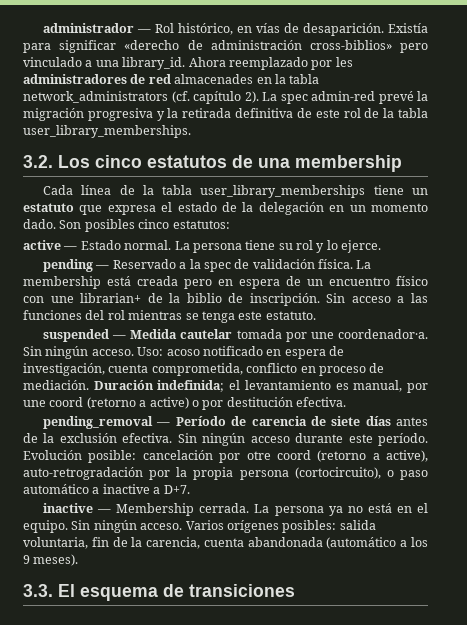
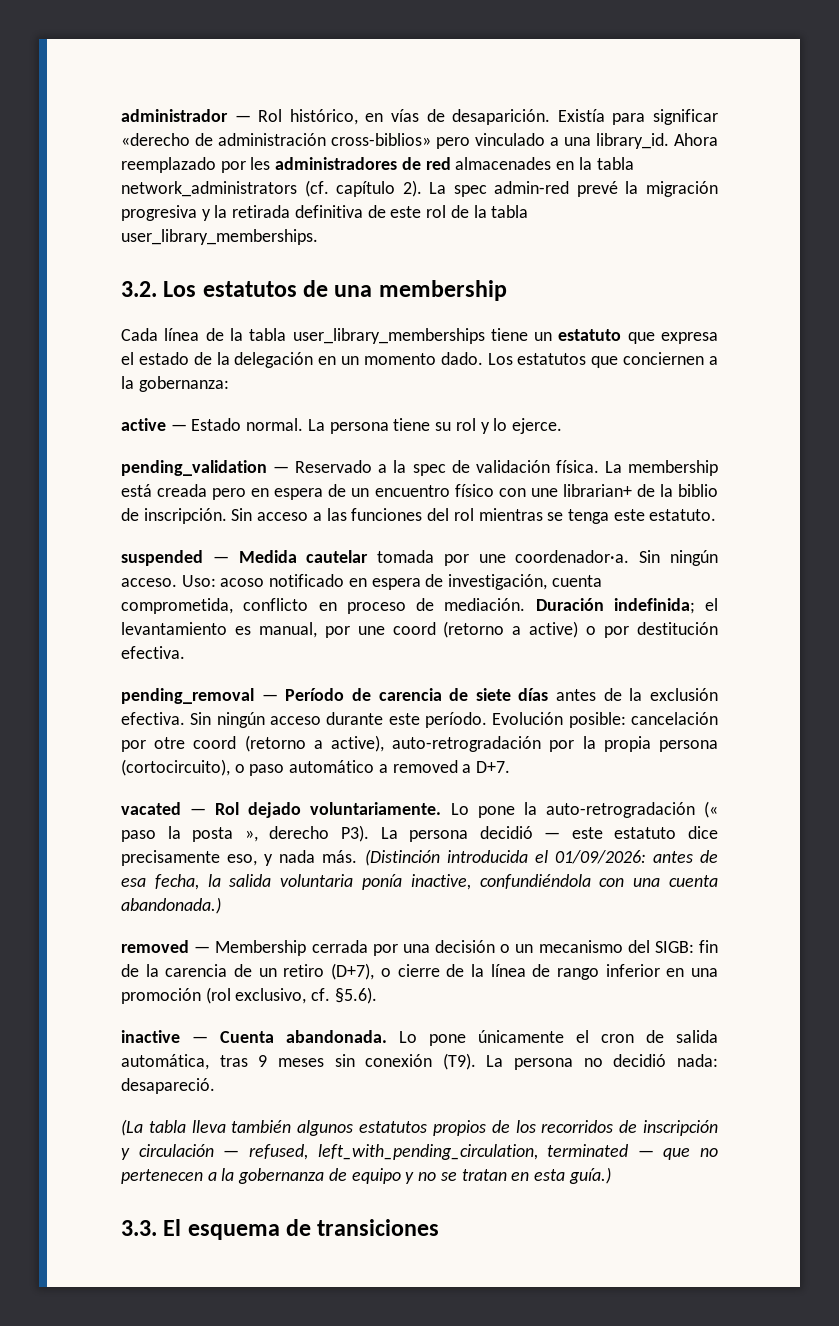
[95,155,142,168] cinco -> (197, 289) none
[59,219,230,232] Son posibles cinco estatutos: -> [487,352,718,368] [121,376,229,392] Los estatutos que conciernen a la gobernanza:
[43,259,94,272] pending -> [121,460,267,476] pending_validation
[102,484,150,494] inactive -> [392,760,458,773] removed
[43,503,428,516] [23,520,376,533] [23,537,428,549] [23,554,79,566] inactive — Membership cerrada. La persona ya no está en el equipo. Sin ningún acceso. Varios orígenes posibles: salida voluntaria, fin de la carencia, cuenta abandonada (automático a los 9 meses). -> [121,801,718,818] [121,825,718,842] [121,849,719,866] [121,874,718,890] [121,897,221,914] [121,940,718,956] [121,963,718,980] [121,987,377,1004] [121,1030,718,1046] [121,1053,718,1070] [121,1078,215,1094] [121,1119,718,1136] [121,1144,718,1160] [121,1167,611,1184] vacated — Rol dejado voluntariamente. Lo pone la auto-retrogradación (« paso la posta », derecho P3). La persona decidió — este estatuto dice precisamente eso, y nada más. (Distinción introducida el 01/09/2026: antes de esa fecha, la salida voluntaria ponía inactive, confundiéndola con una cuenta abandonada.) // removed — Membership cerrada por una decisión o un mecanismo del SIGB: fin de la carencia de un retiro (D+7), o cierre de la línea de rango inferior en una promoción (rol exclusivo, cf. §5.6). // inactive — Cuenta abandonada. Lo pone únicamente el cron de salida automática, tras 9 meses sin conexión (T9). La persona no decidió nada: desapareció. // (La tabla lleva también algunos estatutos propios de los recorridos de inscripción y circulación — refused, left_with_pending_circulation, terminated — que no pertenecen a la gobernanza de equipo y no se tratan en esta guía.)

